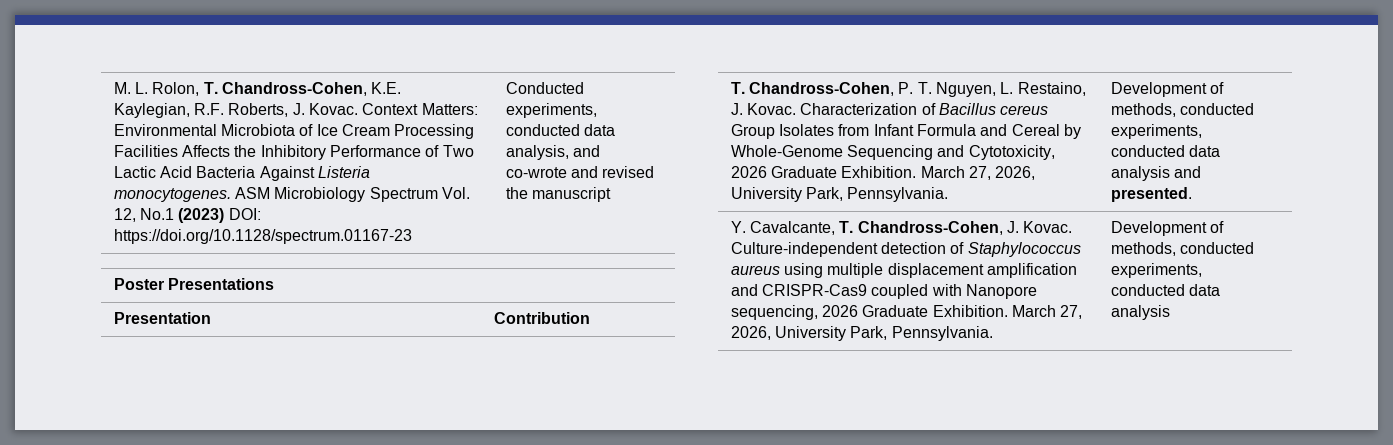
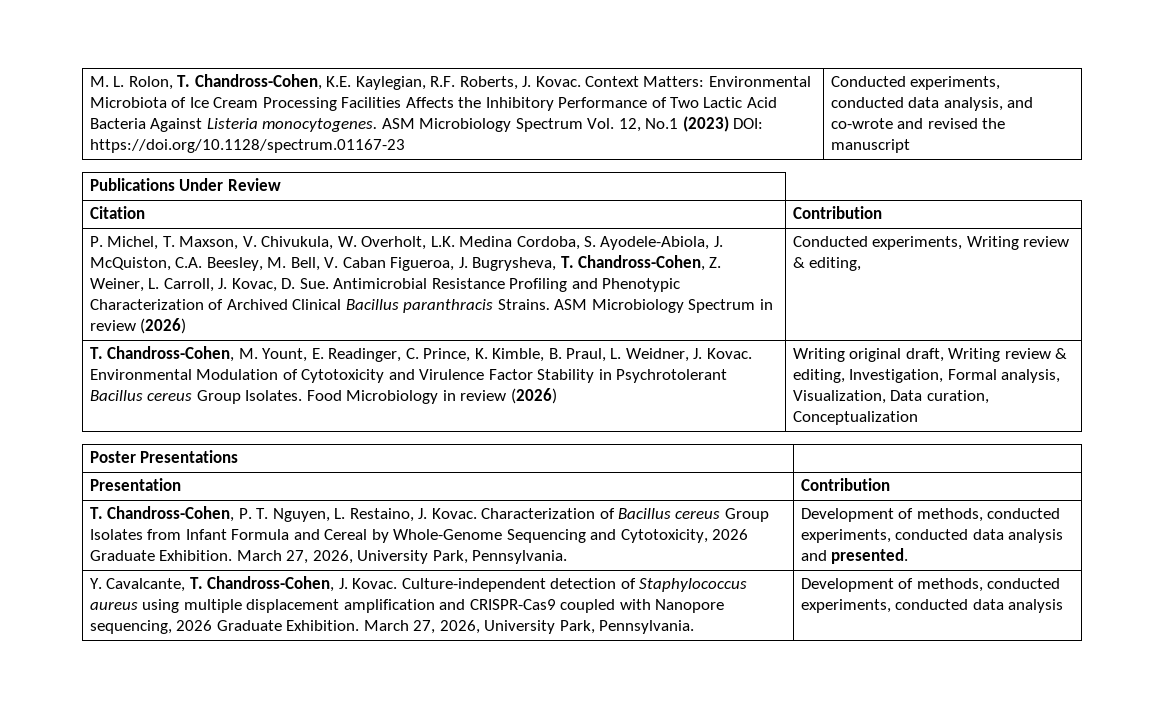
(612, 194) none -> [90,178,281,191] [90,206,146,219] [793,206,883,219] [90,236,723,250] [90,255,722,271] [90,278,681,292] [90,299,773,313] [90,318,187,334] [793,236,1070,250] [793,257,862,271] [90,346,752,362] [90,369,728,383] [90,388,557,404] [793,348,1068,362] [793,369,1061,383] [793,390,989,404] [793,411,919,425] // Publications Under Review // Citation | Contribution // P. Michel, T. Maxson, V. Chivukula, W. Overholt, L.K. Medina Cordoba, S. Ayodele-Abiola, J. McQuiston, C.A. Beesley, M. Bell, V. Caban Figueroa, J. Bugrysheva, T. Chandross-Cohen, Z. Weiner, L. Carroll, J. Kovac, D. Sue. Antimicrobial Resistance Profiling and Phenotypic Characterization of Archived Clinical Bacillus paranthracis Strains. ASM Microbiology Spectrum in review (2026) | Conducted experiments, Writing review & editing, // T. Chandross-Cohen, M. Yount, E. Readinger, C. Prince, K. Kimble, B. Praul, L. Weidner, J. Kovac. Environmental Modulation of Cytotoxicity and Virulence Factor Stability in Psychrotolerant Bacillus cereus Group Isolates. Food Microbiology in review (2026) | Writing original draft, Writing review & editing, Investigation, Formal analysis, Visualization, Data curation, Conceptualization

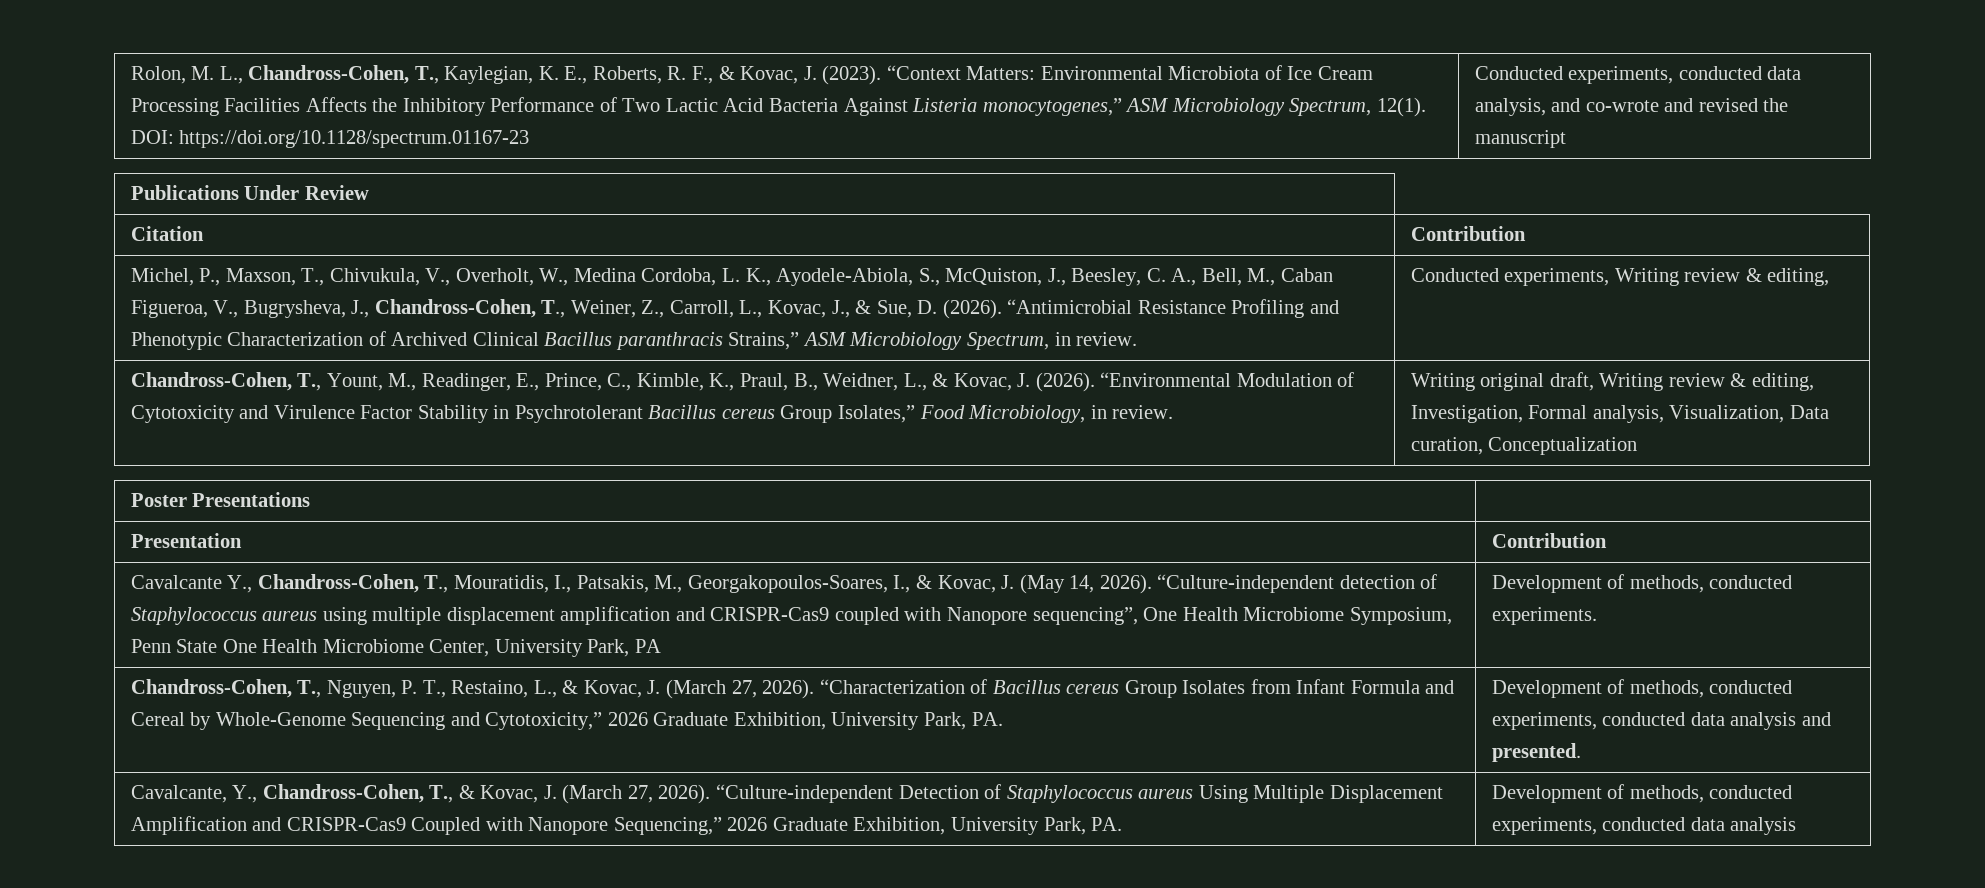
[90,74,640,90] M. L. Rolon, T. Chandross-Cohen, K.E. Kaylegian, R.F. Roberts, J. Kovac. Context -> [130,65,961,85] Rolon, M. L., Chandross-Cohen, T., Kaylegian, K. E., Roberts, R. F., & Kovac, J. (2023). “Context
[262,116,729,132] monocytogenes. ASM Microbiology Spectrum Vol. 12, No.1 (2023) -> [982,97,1426,117] monocytogenes,” ASM Microbiology Spectrum, 12(1).
[90,236,723,250] [90,255,722,271] [90,278,428,292] P. Michel, T. Maxson, V. Chivukula, W. Overholt, L.K. Medina Cordoba, S. Ayodele-Abiola, J. McQuiston, C.A. Beesley, M. Bell, V. Caban Figueroa, J. Bugrysheva, T. Chandross-Cohen, Z. Weiner, L. Carroll, J. Kovac, D. Sue. Antimicrobial -> [130,268,1333,286] [130,299,1133,319] Michel, P., Maxson, T., Chivukula, V., Overholt, W., Medina Cordoba, L. K., Ayodele-Abiola, S., McQuiston, J., Beesley, C. A., Bell, M., Caban Figueroa, V., Bugrysheva, J., Chandross-Cohen, T., Weiner, Z., Carroll, L., Kovac, J., & Sue, D. (2026). “Antimicrobial
[497,299,773,313] [90,318,187,334] Strains. ASM Microbiology Spectrum in review (2026) -> [728,332,1138,350] Strains,” ASM Microbiology Spectrum, in review.
[90,346,752,362] [90,369,193,380] T. Chandross-Cohen, M. Yount, E. Readinger, C. Prince, K. Kimble, B. Praul, L. Weidner, J. Kovac. Environmental -> [130,372,1232,392] Chandross-Cohen, T., Yount, M., Readinger, E., Prince, C., Kimble, K., Praul, B., Weidner, L., & Kovac, J. (2026). “Environmental
[245,388,557,404] Isolates. Food Microbiology in review (2026) -> [837,405,1174,423] Isolates,” Food Microbiology, in review.
[90,506,596,522] T. Chandross-Cohen, P. T. Nguyen, L. Restaino, J. Kovac. Characterization -> [130,574,1438,594] [130,606,1452,625] [130,639,661,657] [1491,574,1793,593] [1491,607,1597,625] [130,679,965,699] Cavalcante Y., Chandross-Cohen, T., Mouratidis, I., Patsakis, M., Georgakopoulos-Soares, I., & Kovac, J. (May 14, 2026). “Culture-independent detection of Staphylococcus aureus using multiple displacement amplification and CRISPR-Cas9 coupled with Nanopore sequencing”, One Health Microbiome Symposium, Penn State One Health Microbiome Center, University Park, PA | Development of methods, conducted experiments. // Chandross-Cohen, T., Nguyen, P. T., Restaino, L., & Kovac, J. (March 27, 2026). “Characterization
[620,529,749,543] [90,550,568,564] Cytotoxicity, 2026 Graduate Exhibition. March 27, 2026, University Park, Pennsylvania. -> [485,712,1003,730] Cytotoxicity,” 2026 Graduate Exhibition, University Park, PA.
[90,576,748,592] [90,599,725,613] [90,620,695,634] Y. Cavalcante, T. Chandross-Cohen, J. Kovac. Culture-independent detection of Staphylococcus aureus using multiple displacement amplification and CRISPR-Cas9 coupled with Nanopore sequencing, 2026 Graduate Exhibition. March 27, 2026, University Park, Pennsylvania. -> [130,784,1443,804] [130,816,1123,835] Cavalcante, Y., Chandross-Cohen, T., & Kovac, J. (March 27, 2026). “Culture-independent Detection of Staphylococcus aureus Using Multiple Displacement Amplification and CRISPR-Cas9 Coupled with Nanopore Sequencing,” 2026 Graduate Exhibition, University Park, PA.

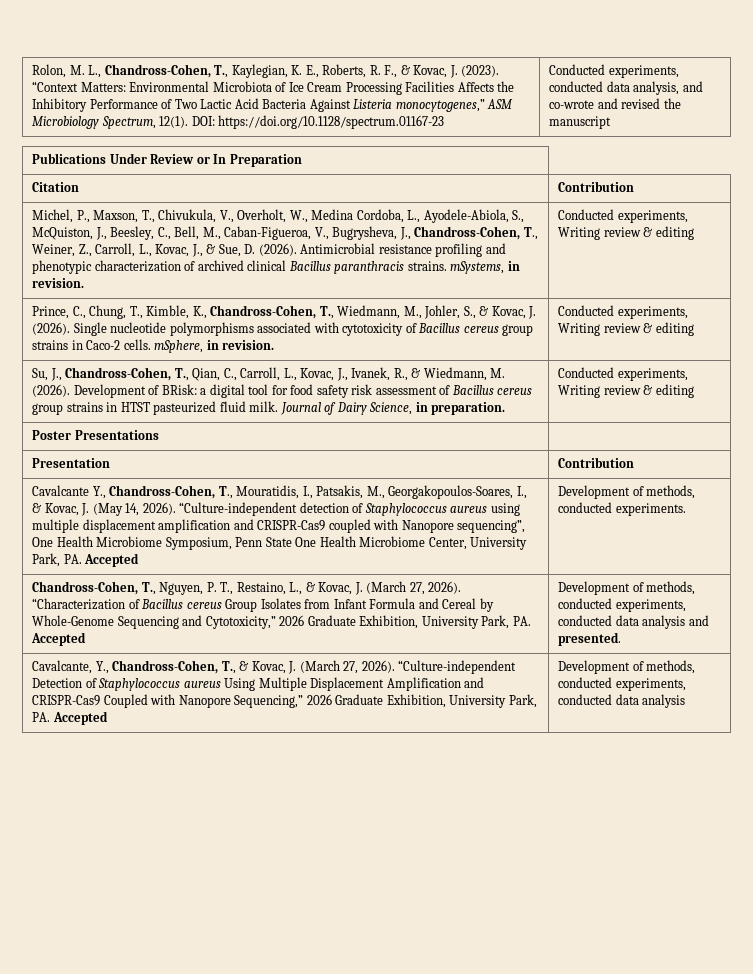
(369, 192) none -> [196,154,302,167] or In Preparation
[721,268,771,286] L. K., -> [407,210,421,223] L.,
[1146,268,1333,286] [130,300,208,318] C. A., Bell, M., Caban Figueroa, -> [157,226,312,240] C., Bell, M., Caban-Figueroa,
[1007,299,1339,318] [130,331,1138,350] [1410,268,1830,286] [130,372,1355,392] [130,405,1174,423] [1410,372,1814,391] [1410,405,1829,423] [1410,437,1638,455] “Antimicrobial Resistance Profiling and Phenotypic Characterization of Archived Clinical Bacillus paranthracis Strains,” ASM Microbiology Spectrum, in review. | Conducted experiments, Writing review & editing, // Chandross-Cohen, T., Yount, M., Readinger, E., Prince, C., Kimble, K., Praul, B., Weidner, L., & Kovac, J. (2026). “Environmental Modulation of Cytotoxicity and Virulence Factor Stability in Psychrotolerant Bacillus cereus Group Isolates,” Food Microbiology, in review. | Writing original draft, Writing review & editing, Investigation, Formal analysis, Visualization, Data curation, Conceptualization -> [300,243,506,257] [32,260,520,274] [32,278,85,288] [558,209,688,223] [558,226,694,240] [32,305,537,319] [32,322,534,336] [32,339,275,353] [558,305,688,319] [558,322,694,336] [32,367,506,381] [32,384,533,398] [32,401,506,415] [558,367,688,381] [558,384,694,398] Antimicrobial resistance profiling and phenotypic characterization of archived clinical Bacillus paranthracis strains. mSystems, in revision. | Conducted experiments, Writing review & editing // Prince, C., Chung, T., Kimble, K., Chandross-Cohen, T., Wiedmann, M., Johler, S., & Kovac, J. (2026). Single nucleotide polymorphisms associated with cytotoxicity of Bacillus cereus group strains in Caco-2 cells. mSphere, in revision. | Conducted experiments, Writing review & editing // Su, J., Chandross-Cohen, T., Qian, C., Carroll, L., Kovac, J., Ivanek, R., & Wiedmann, M. (2026). Development of BRisk: a digital tool for food safety risk assessment of Bacillus cereus group strains in HTST pasteurized fluid milk. Journal of Dairy Science, in preparation. | Conducted experiments, Writing review & editing
[634,639,661,653] PA -> [63,553,140,567] PA. Accepted
(1003, 719) none -> [31,632,87,646] Accepted
(1123, 824) none -> [52,711,108,725] Accepted

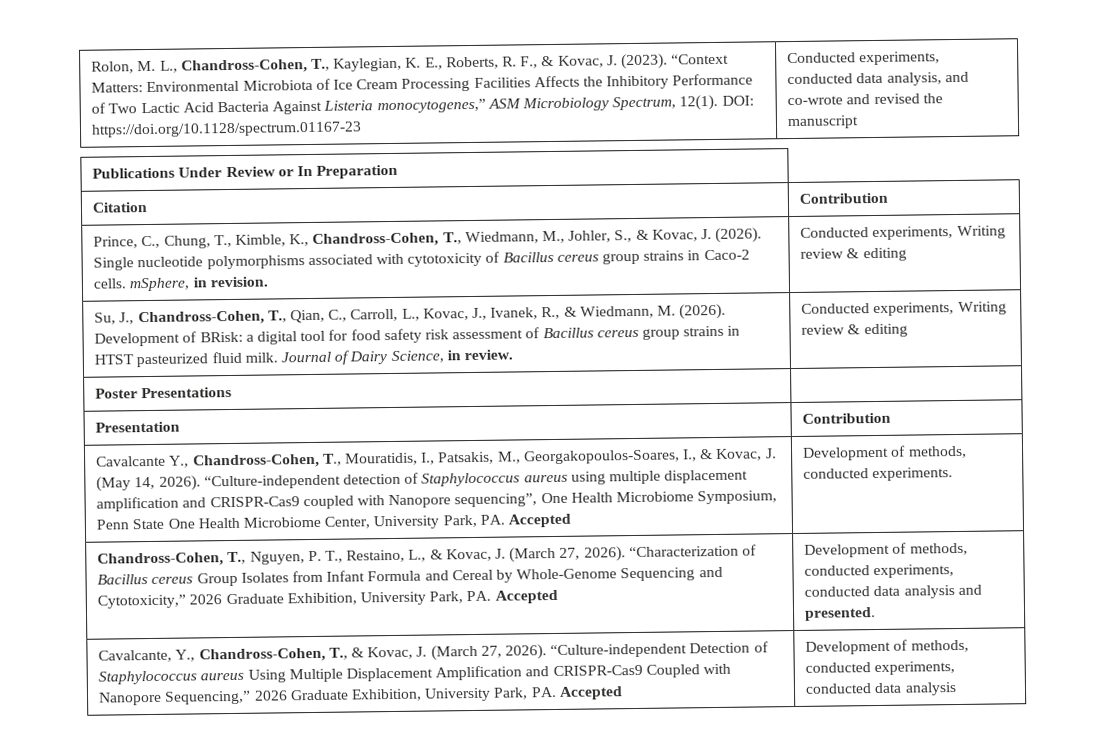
[32,209,525,223] [32,226,538,240] [32,243,506,257] [32,260,520,274] [32,278,85,288] [558,209,688,223] [558,226,694,240] // Michel, P., Maxson, T., Chivukula, V., Overholt, W., Medina Cordoba, L., Ayodele-Abiola, S., McQuiston, J., Beesley, C., Bell, M., Caban-Figueroa, V., Bugrysheva, J., Chandross-Cohen, T., Weiner, Z., Carroll, L., Kovac, J., & Sue, D. (2026). Antimicrobial resistance profiling and phenotypic characterization of archived clinical Bacillus paranthracis strains. mSystems, in revision. | Conducted experiments, Writing review & editing -> (889, 198) none
[431,402,506,415] preparation. -> [463,349,513,361] review.

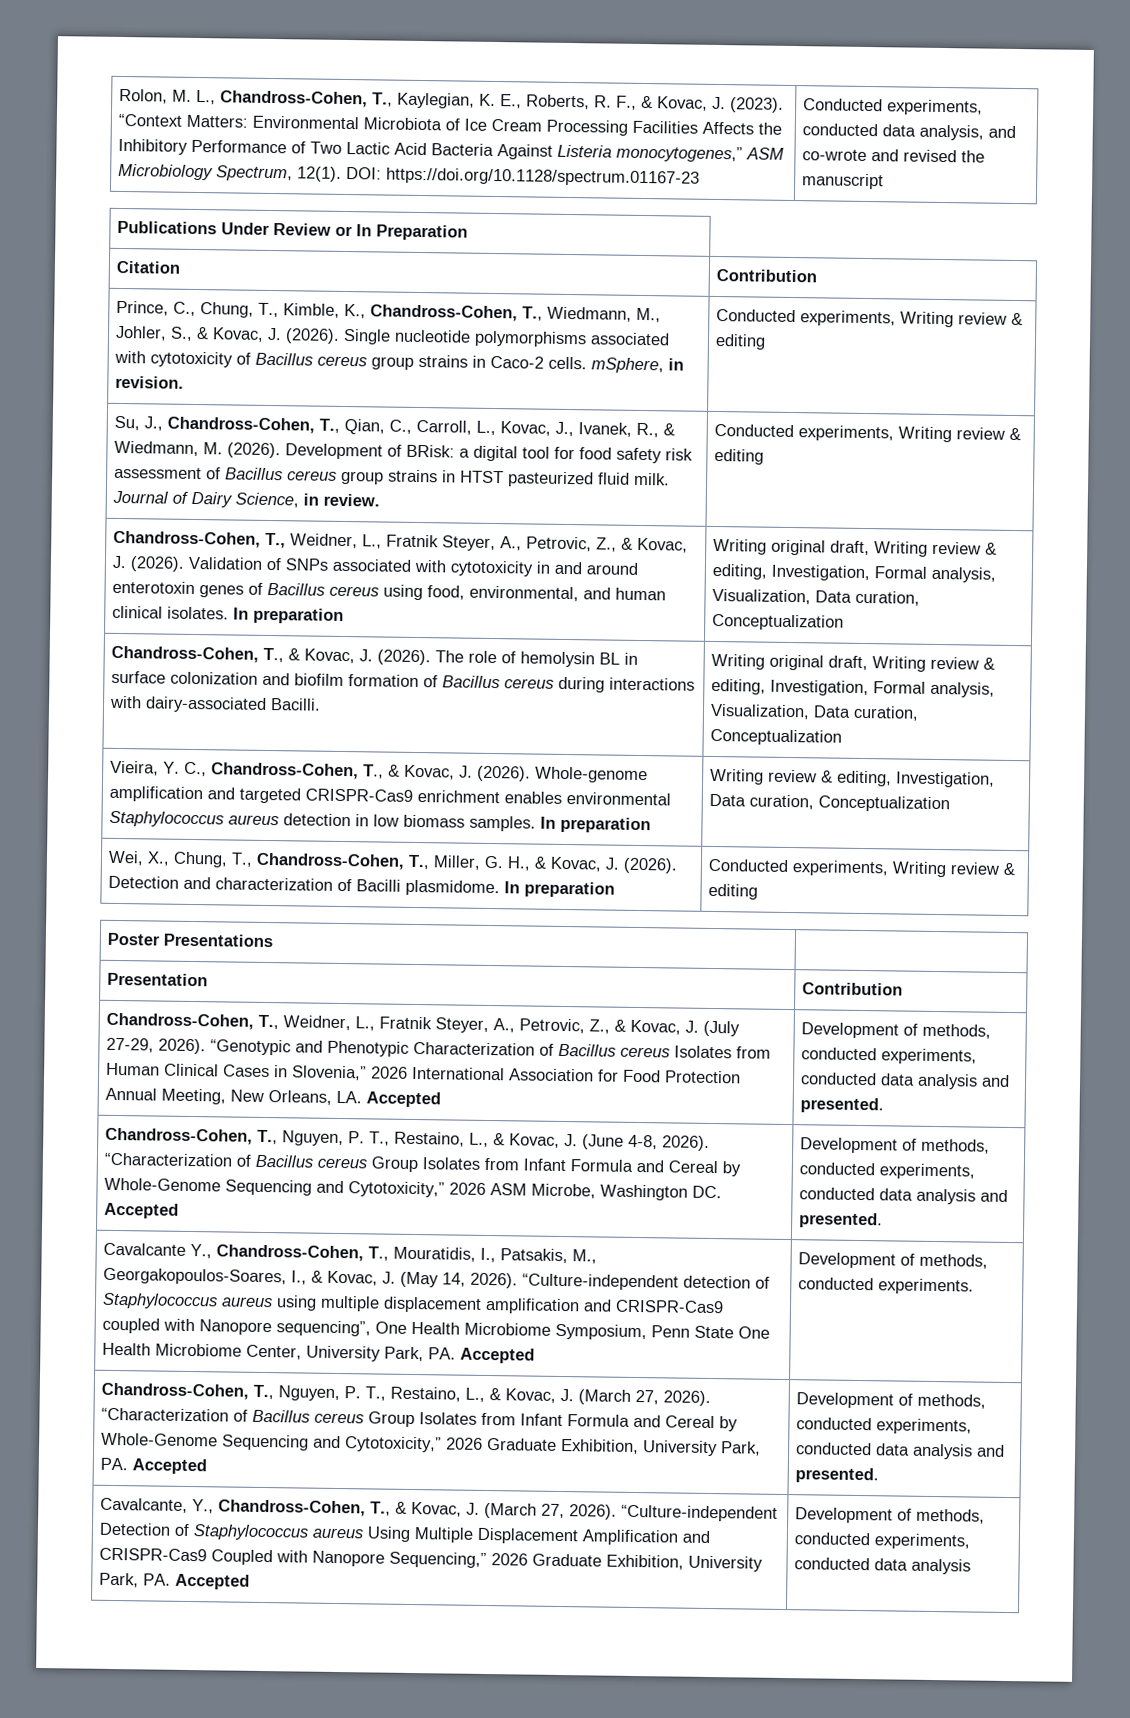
[95,386,233,399] [95,421,181,433] [802,412,892,424] Poster Presentations | // Presentation | Contribution -> [113,530,689,553] [112,555,639,577] [112,580,667,602] [112,605,345,625] [713,538,998,557] [712,563,997,583] [712,588,921,606] [712,613,845,631] [111,645,639,668] [111,670,696,693] [109,695,322,713] [711,653,996,672] [711,678,996,698] [710,703,920,721] [710,728,843,746] [110,760,649,784] [109,785,672,806] [109,810,652,834] [710,768,996,788] [709,793,951,813] [108,850,679,874] [108,875,616,898] [708,858,1016,878] [708,883,759,900] [107,932,274,948] [107,972,209,987] [802,982,904,996] [106,1012,741,1037] [106,1037,772,1059] [106,1062,742,1084] [105,1087,442,1108] [801,1022,992,1039] [801,1047,978,1065] [800,1072,1011,1090] [800,1097,885,1114] [105,1127,711,1151] [104,1152,742,1177] [104,1177,723,1201] [104,1202,180,1219] [800,1137,991,1154] [799,1162,976,1180] [799,1187,1009,1205] [799,1212,884,1229] Chandross-Cohen, T., Weidner, L., Fratnik Steyer, A., Petrovic, Z., & Kovac, J. (2026). Validation of SNPs associated with cytotoxicity in and around enterotoxin genes of Bacillus cereus using food, environmental, and human clinical isolates. In preparation | Writing original draft, Writing review & editing, Investigation, Formal analysis, Visualization, Data curation, Conceptualization // Chandross-Cohen, T., & Kovac, J. (2026). The role of hemolysin BL in surface colonization and biofilm formation of Bacillus cereus during interactions with dairy-associated Bacilli. | Writing original draft, Writing review & editing, Investigation, Formal analysis, Visualization, Data curation, Conceptualization // Vieira, Y. C., Chandross-Cohen, T., & Kovac, J. (2026). Whole-genome amplification and targeted CRISPR-Cas9 enrichment enables environmental Staphylococcus aureus detection in low biomass samples. In preparation | Writing review & editing, Investigation, Data curation, Conceptualization // Wei, X., Chung, T., Chandross-Cohen, T., Miller, G. H., & Kovac, J. (2026). Detection and characterization of Bacilli plasmidome. In preparation | Conducted experiments, Writing review & editing // Poster Presentations | // Presentation | Contribution // Chandross-Cohen, T., Weidner, L., Fratnik Steyer, A., Petrovic, Z., & Kovac, J. (July 27-29, 2026). “Genotypic and Phenotypic Characterization of Bacillus cereus Isolates from Human Clinical Cases in Slovenia,” 2026 International Association for Food Protection Annual Meeting, New Orleans, LA. Accepted | Development of methods, conducted experiments, conducted data analysis and presented. // Chandross-Cohen, T., Nguyen, P. T., Restaino, L., & Kovac, J. (June 4-8, 2026). “Characterization of Bacillus cereus Group Isolates from Infant Formula and Cereal by Whole-Genome Sequencing and Cytotoxicity,” 2026 ASM Microbe, Washington DC. Accepted | Development of methods, conducted experiments, conducted data analysis and presented.

